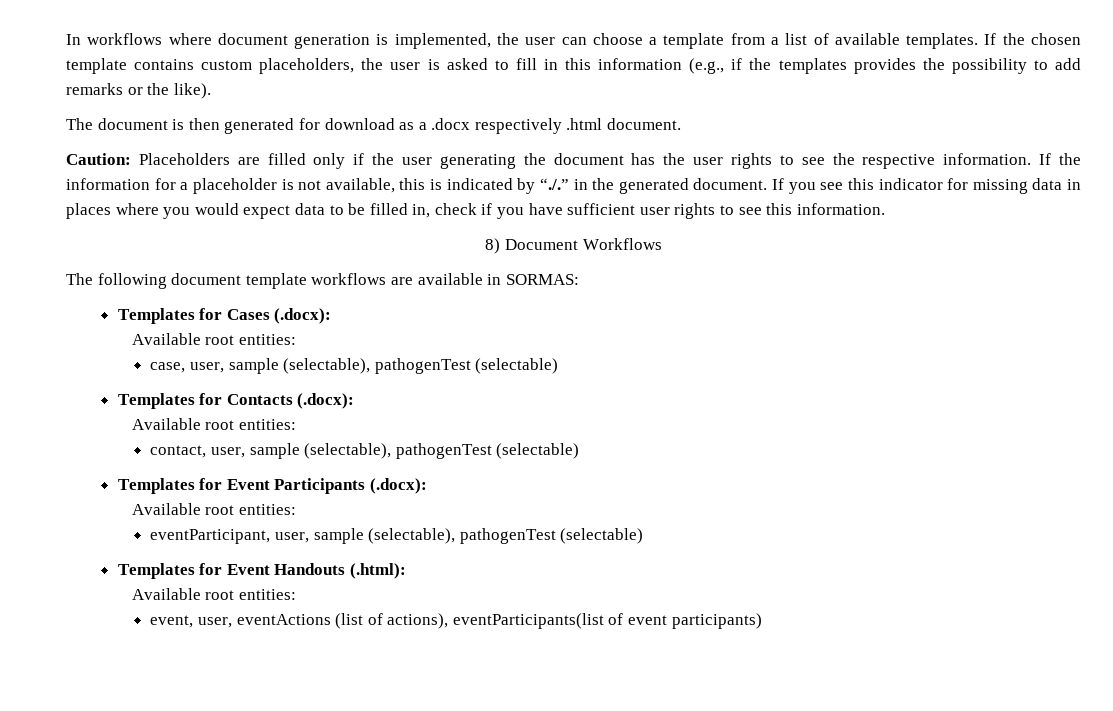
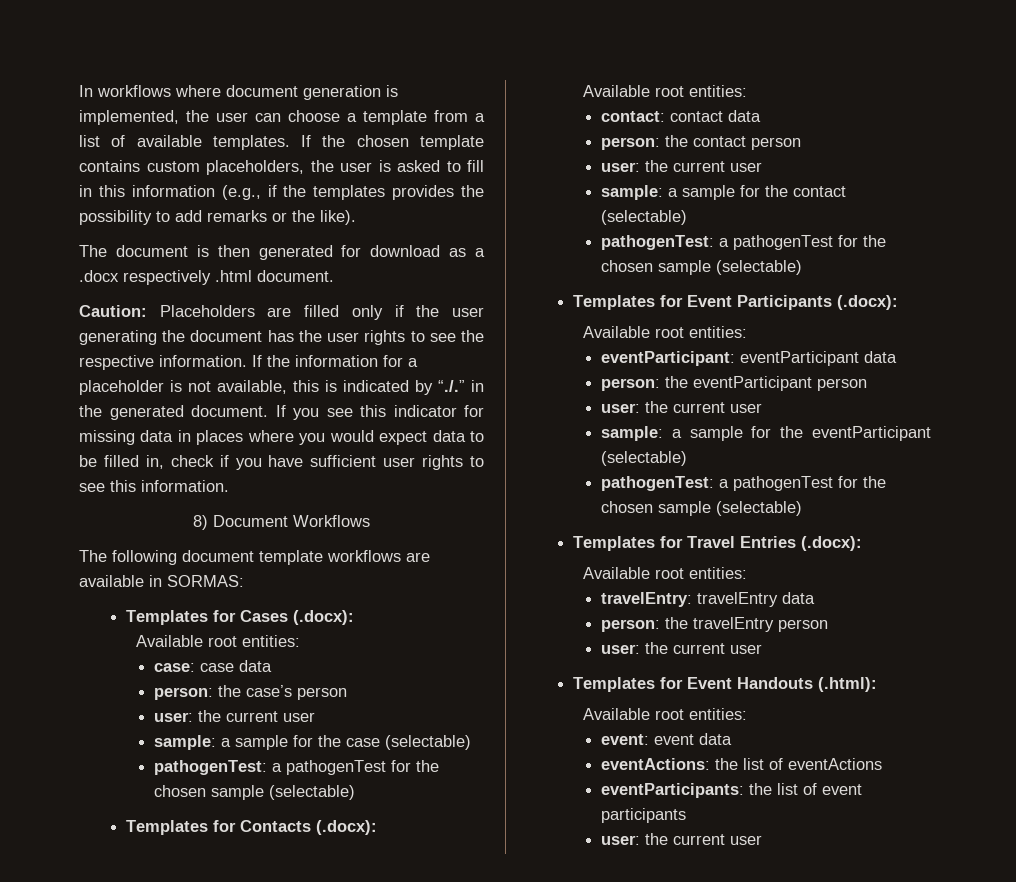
[150,358,471,374] case, user, sample (selectable), pathogenTest -> [154,660,273,672] [154,685,348,700] [154,710,316,722] [154,735,472,750] [154,760,440,775] [154,785,265,800] case: case data // person: the case’s person // user: the current user // sample: a sample for the case (selectable) // pathogenTest: a pathogenTest for the chosen sample
[150,443,492,459] contact, user, sample (selectable), pathogenTest -> [601,110,762,122] [601,135,802,150] [601,160,763,172] [601,185,847,200] [601,210,688,225] [601,235,887,250] [601,260,712,275] contact: contact data // person: the contact person // user: the current user // sample: a sample for the contact (selectable) // pathogenTest: a pathogenTest for the chosen sample
[150,528,644,544] eventParticipant, user, sample (selectable), pathogenTest (selectable) -> [601,351,898,366] [601,376,868,391] [601,401,763,413] [601,426,931,441] [601,451,688,466] [601,476,887,491] [601,501,803,516] [572,536,862,551] [583,567,748,579] [601,592,816,607] [601,617,829,632] [601,642,763,654] eventParticipant: eventParticipant data // person: the eventParticipant person // user: the current user // sample: a sample for the eventParticipant (selectable) // pathogenTest: a pathogenTest for the chosen sample (selectable) // Templates for Travel Entries (.docx): // Available root entities: // travelEntry: travelEntry data // person: the travelEntry person // user: the current user
[150,613,762,629] event, user, eventActions (list of actions), eventParticipants(list of event participants) -> [601,733,733,745] [601,758,883,770] [601,783,863,798] [601,808,687,823] [601,833,763,845] event: event data // eventActions: the list of eventActions // eventParticipants: the list of event participants // user: the current user

